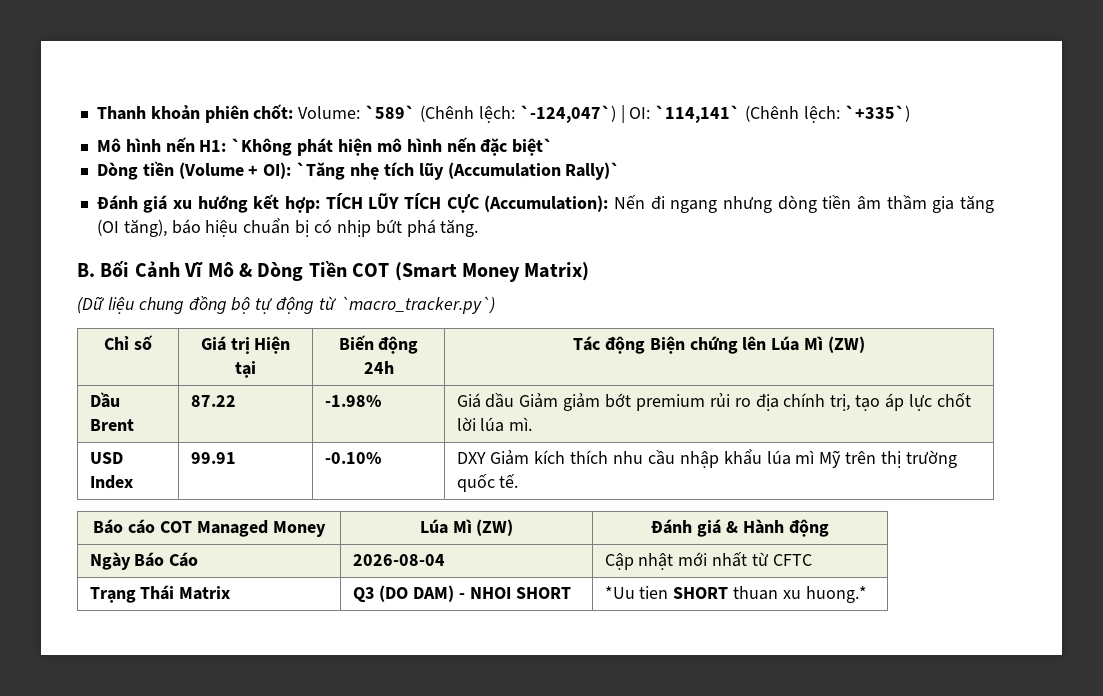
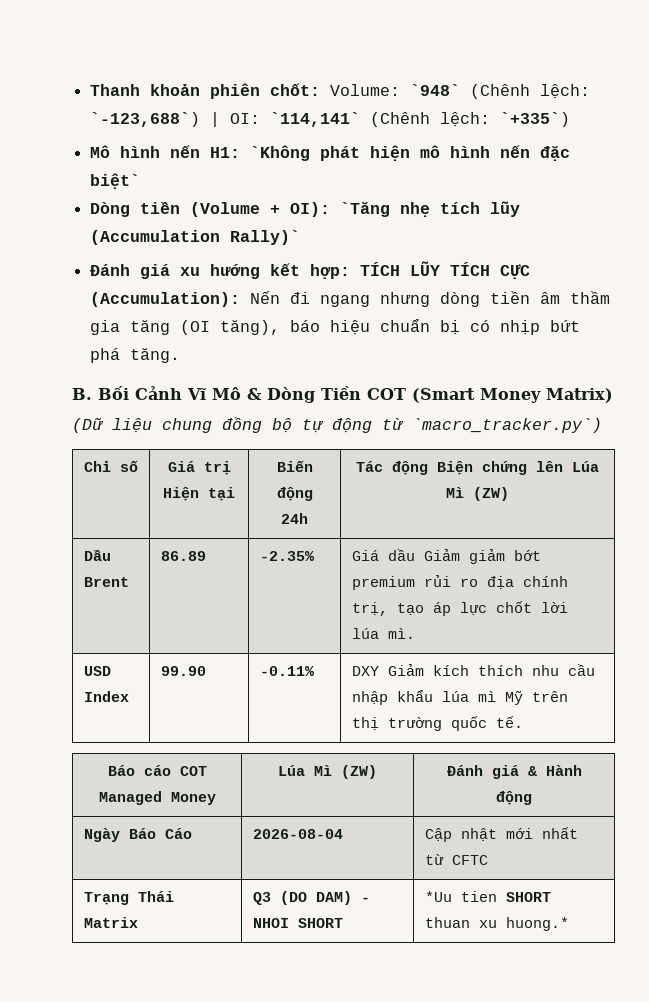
[365,105,616,123] `589` (Chênh lệch: `-124,047`) -> [410,84,591,99] [90,112,201,127] `948` (Chênh lệch: `-123,688`)
[190,395,236,407] [324,395,381,407] 87.22 | -1.98% -> [160,551,206,561] [259,551,315,561] 86.89 | -2.35%
[190,452,236,464] [324,452,381,464] 99.91 | -0.10% -> [160,666,206,676] [259,666,315,676] 99.90 | -0.11%

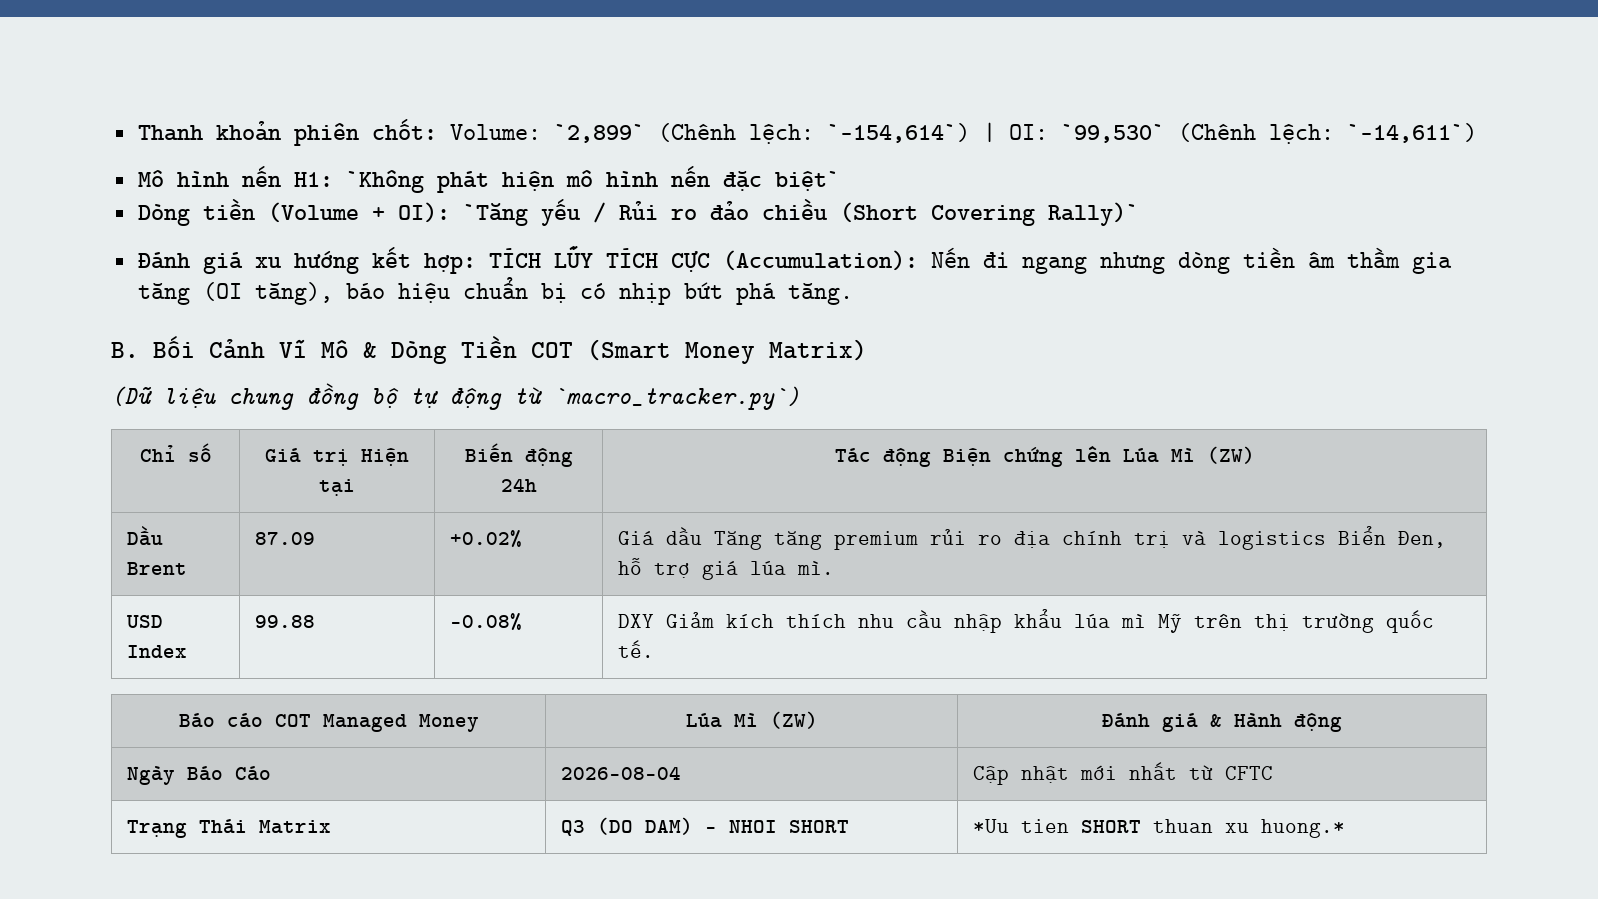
[410,84,591,99] [90,112,201,127] `948` (Chênh lệch: `-123,688`) -> [553,123,970,144] `2,899` (Chênh lệch: `-154,614`)
[270,112,571,127] `114,141` (Chênh lệch: `+335`) -> [1060,123,1477,144] `99,530` (Chênh lệch: `-14,611`)
[400,201,521,217] [90,230,221,245] nhẹ tích lũy (Accumulation -> [540,199,1035,226] yếu / Rủi ro đảo chiều (Short Covering
[160,551,206,561] [259,551,315,561] 86.89 | -2.35% -> [254,532,315,545] [449,530,522,547] 87.09 | +0.02%
[423,549,541,564] Giảm giảm bớt -> [713,531,822,550] Tăng tăng
[351,601,568,616] trị, tạo áp lực chốt lời -> [1133,526,1446,550] [617,558,738,580] trị và logistics Biển Đen, hỗ trợ giá
[160,666,206,676] [259,666,315,676] 99.90 | -0.11% -> [254,615,315,628] [449,613,522,630] 99.88 | -0.08%

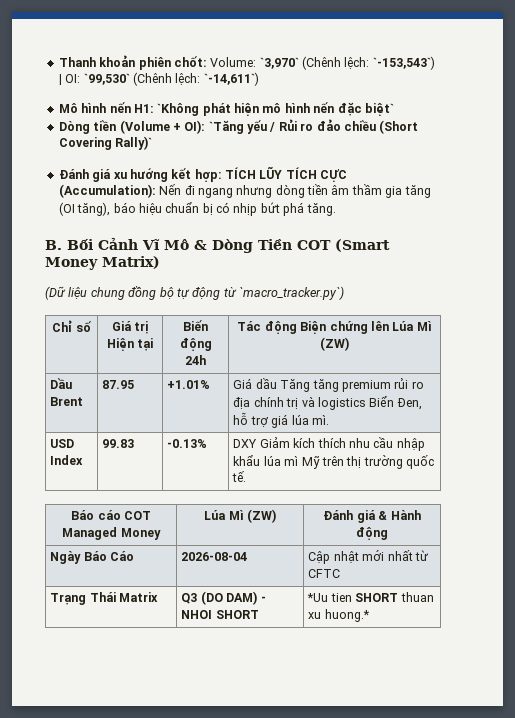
[553,123,970,144] `2,899` (Chênh lệch: `-154,614`) -> [259,56,435,70] `3,970` (Chênh lệch: `-153,543`)
[254,532,315,545] [449,530,522,547] 87.09 | +0.02% -> [102,380,135,389] [167,380,211,389] 87.95 | +1.01%
[254,615,315,628] [449,613,522,630] 99.88 | -0.08% -> [102,439,135,448] [167,439,208,448] 99.83 | -0.13%

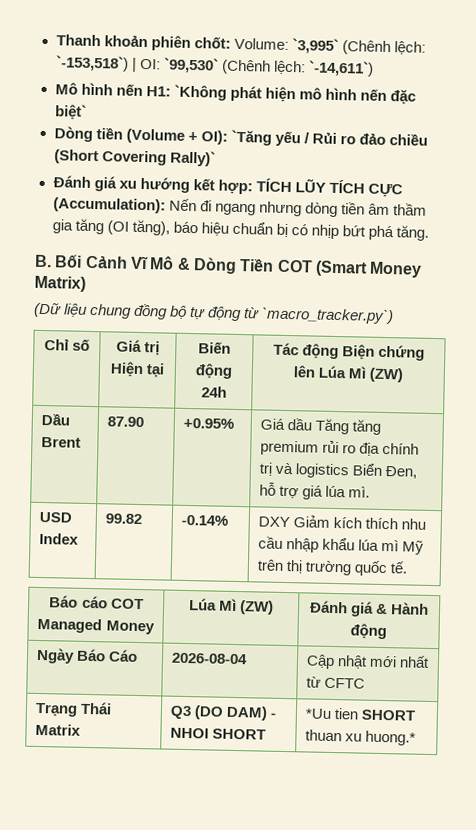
[259,56,435,70] `3,970` (Chênh lệch: `-153,543`) -> [291,38,426,56] [55,55,129,72] `3,995` (Chênh lệch: `-153,518`)
[102,380,135,389] [167,380,211,389] 87.95 | +1.01% -> [107,416,145,428] [183,417,235,429] 87.90 | +0.95%
[102,439,135,448] [167,439,208,448] 99.83 | -0.13% -> [105,513,143,525] [181,514,229,526] 99.82 | -0.14%

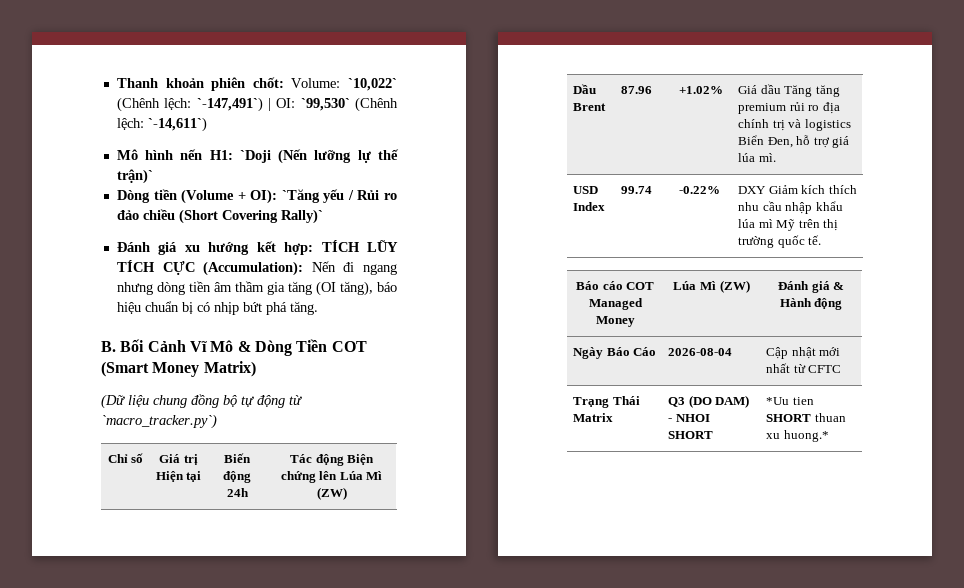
[291,38,426,56] [55,55,129,72] `3,995` (Chênh lệch: `-153,518`) -> [348,78,398,91] [116,97,263,112] `10,022` (Chênh lệch: `-147,491`)
[173,84,417,105] [54,104,87,120] `Không phát hiện mô hình nến đặc biệt` -> [239,149,399,164] [116,169,153,184] `Doji (Nến lưỡng lự thế trận)`
[107,416,145,428] [183,417,235,429] 87.90 | +0.95% -> [621,86,653,94] [679,86,724,94] 87.96 | +1.02%
[105,513,143,525] [181,514,229,526] 99.82 | -0.14% -> [621,186,653,194] [679,186,721,194] 99.74 | -0.22%

